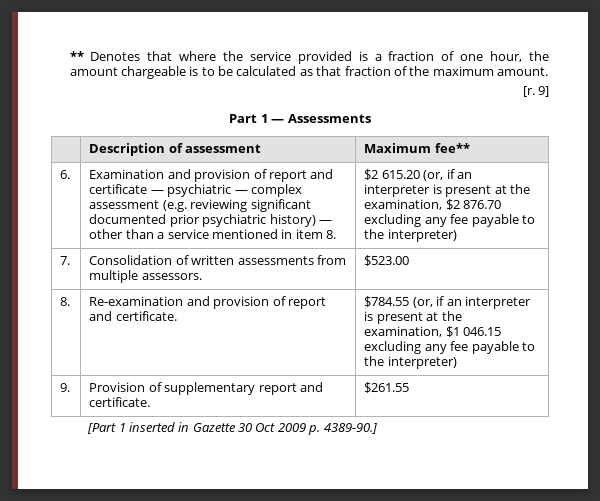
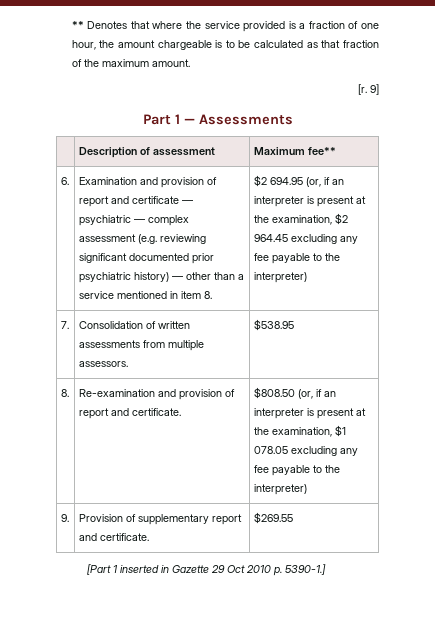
[381,170,420,179] 615.20 -> [269,177,303,185] 694.95
[463,200,502,209] 876.70 -> [253,234,288,242] 964.45
[364,255,410,266] $523.00 -> [253,319,294,331] $538.95
[364,296,410,307] $784.55 -> [253,387,295,399] $808.50
[463,327,502,336] 046.15 -> [253,446,288,454] 078.05
[364,382,410,393] $261.55 -> [253,512,293,524] $269.55
[238,423,377,435] 30 Oct 2009 p. 4389-90.] -> [211,564,327,576] 29 Oct 2010 p. 5390-1.]

